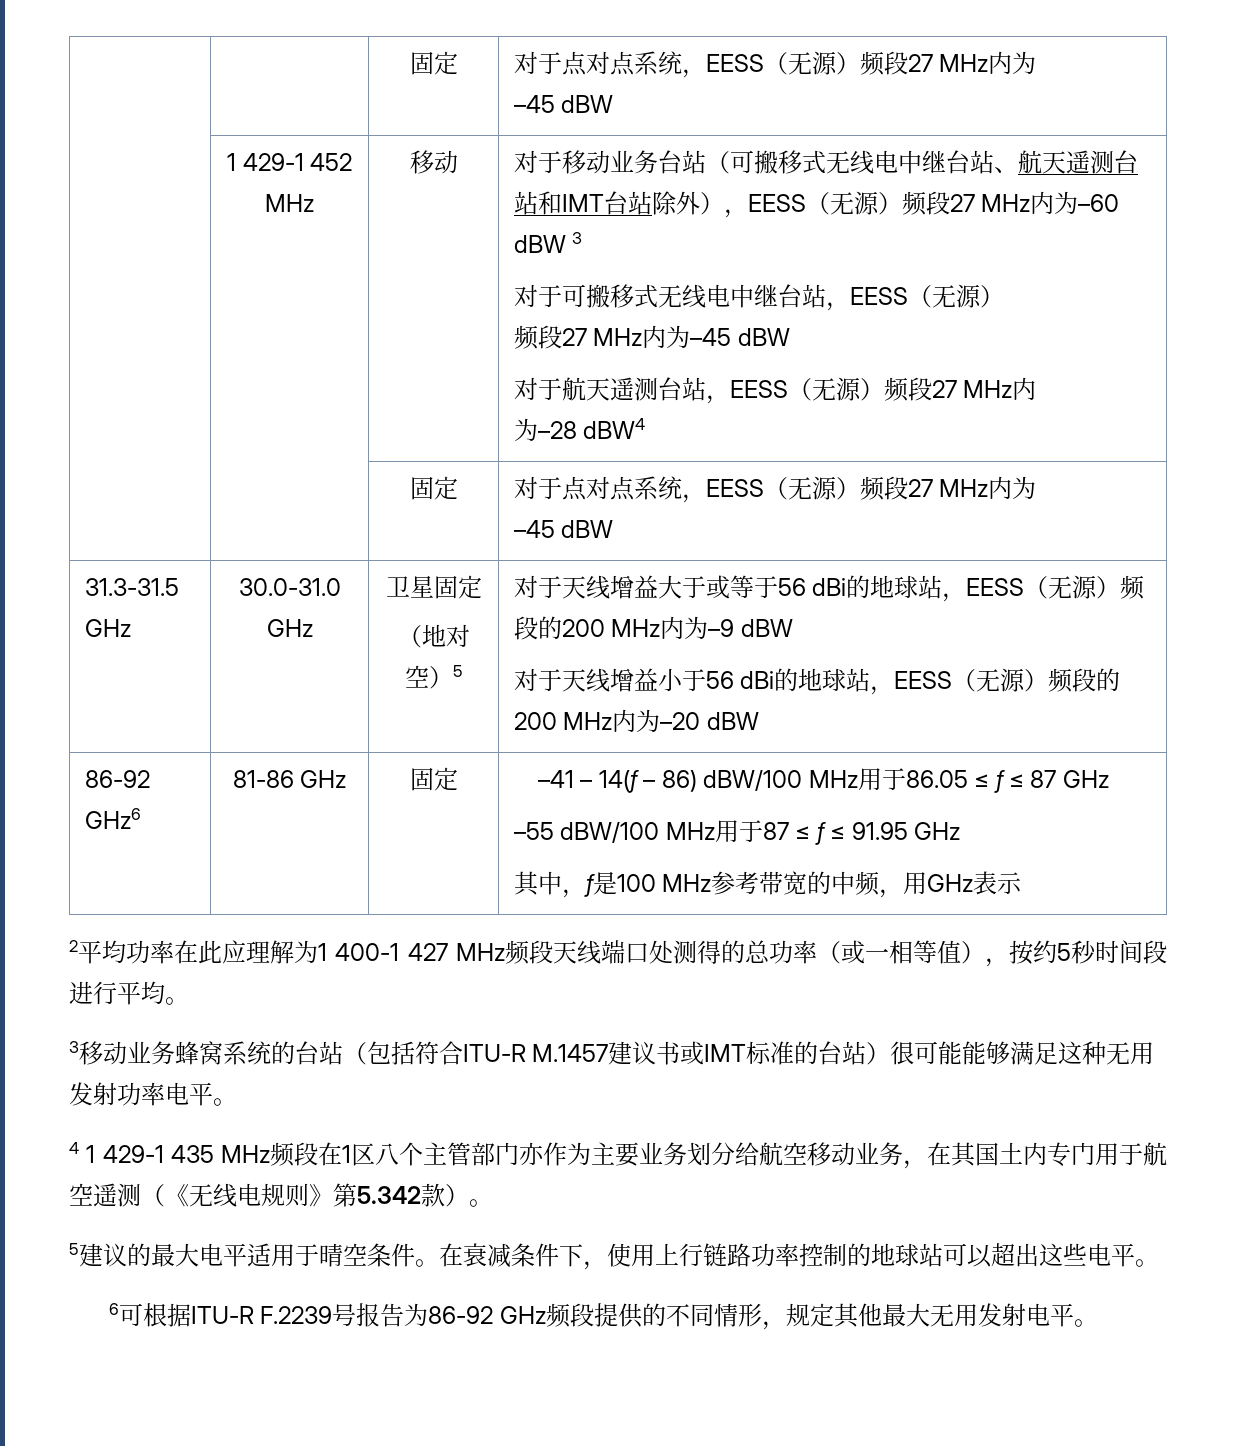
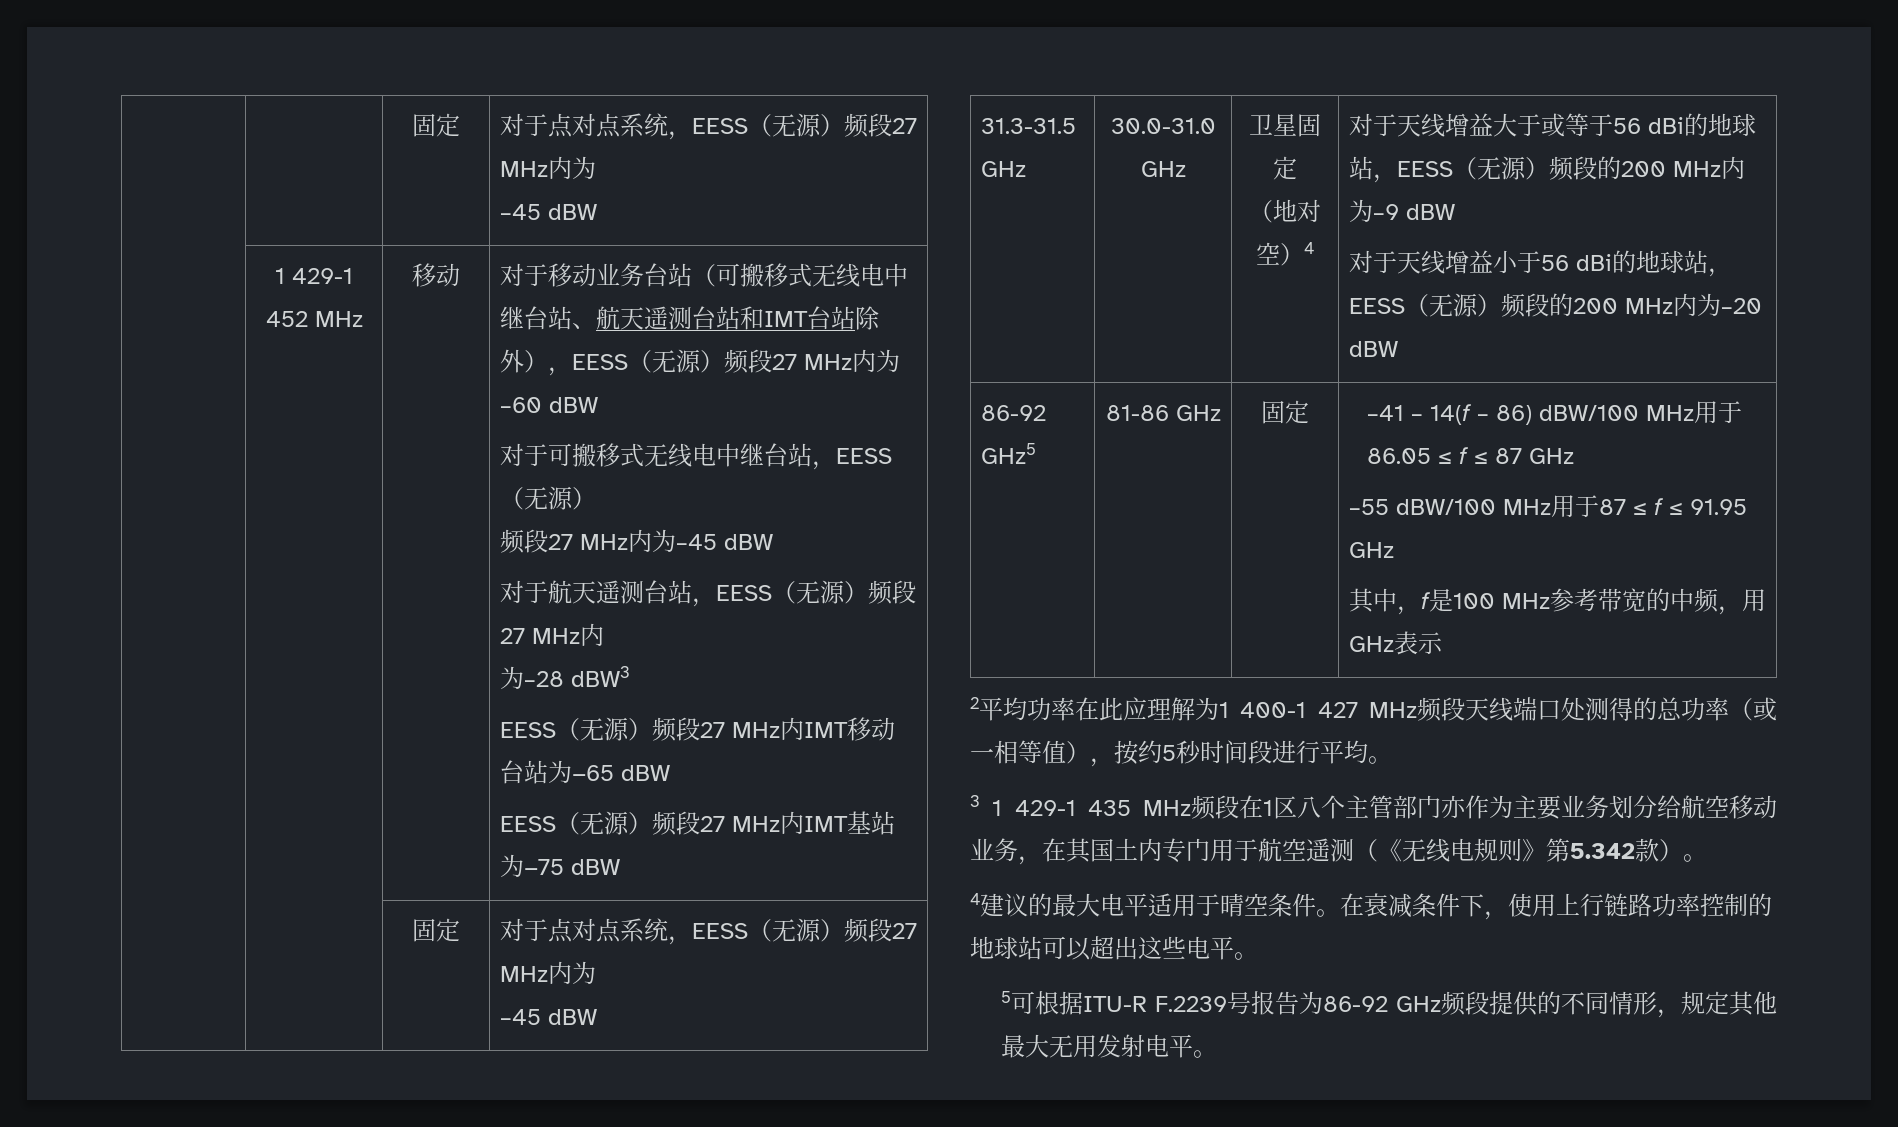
[572,232,583,244] 3 -> (598, 405) none
[583,418,646,439] dBW4 -> [570,666,630,687] [499,717,895,742] [499,760,670,784] [499,811,895,836] [499,854,620,877] dBW3 // EESS（无源）频段27 MHz内IMT移动台站为−65 dBW // EESS（无源）频段27 MHz内IMT基站为−75 dBW
[452,665,463,677] 5 -> [1304,242,1314,254] 4
[84,808,141,829] GHz6 -> [980,443,1036,464] GHz5
[79,1041,1155,1065] [69,1082,237,1106] [69,1142,79,1154] 移动业务蜂窝系统的台站（包括符合ITU-R M.1457建议书或IMT标准的台站）很可能能够满足这种无用发射功率电平。 // 4 -> (980, 801) none
[69,1243,79,1255] 5 -> [970,893,980,905] 4
[108,1303,119,1315] 6 -> [1000,991,1011,1003] 5

